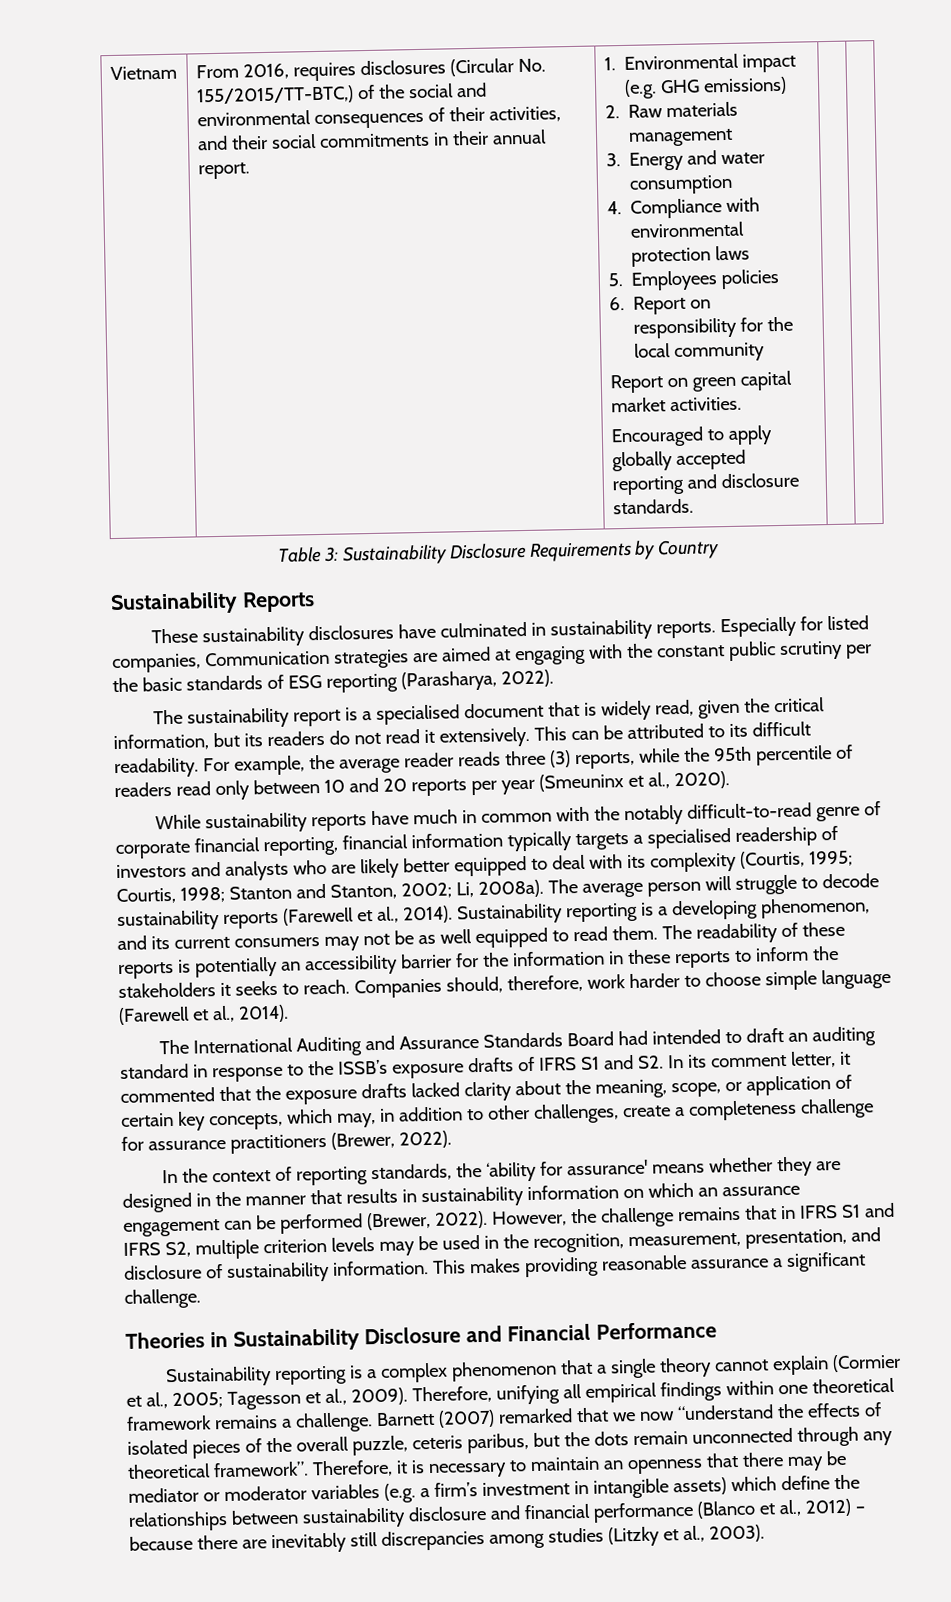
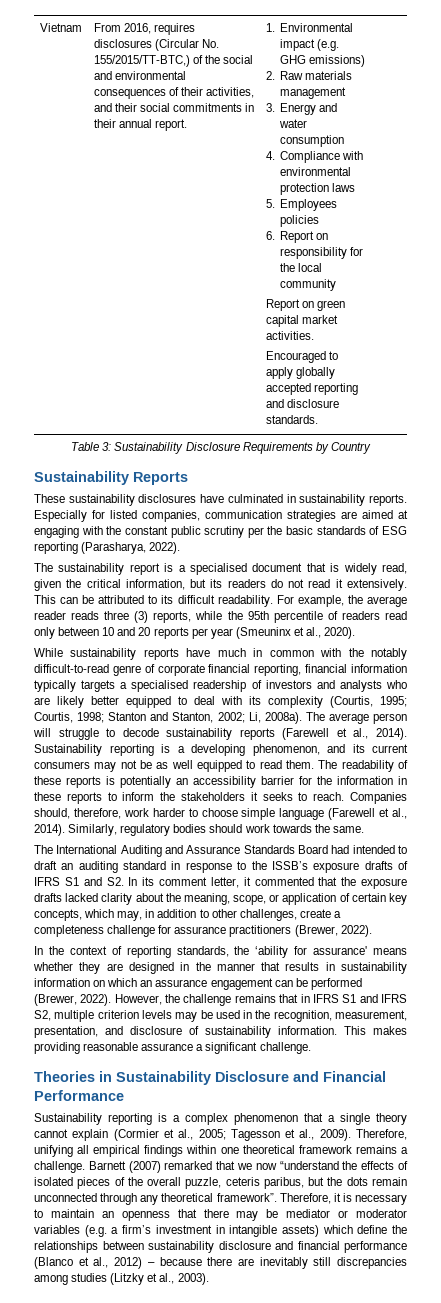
[204,650,330,667] Communication -> [205,510,282,519] communication
(289, 1013) none -> [68,824,364,836] Similarly, regulatory bodies should work towards the same.

